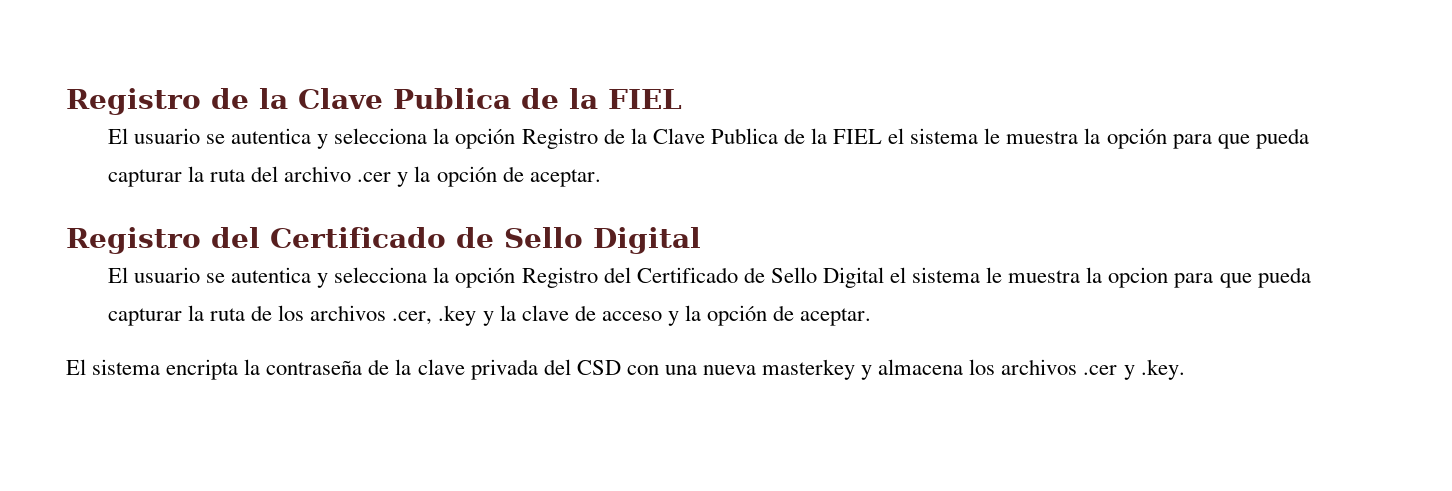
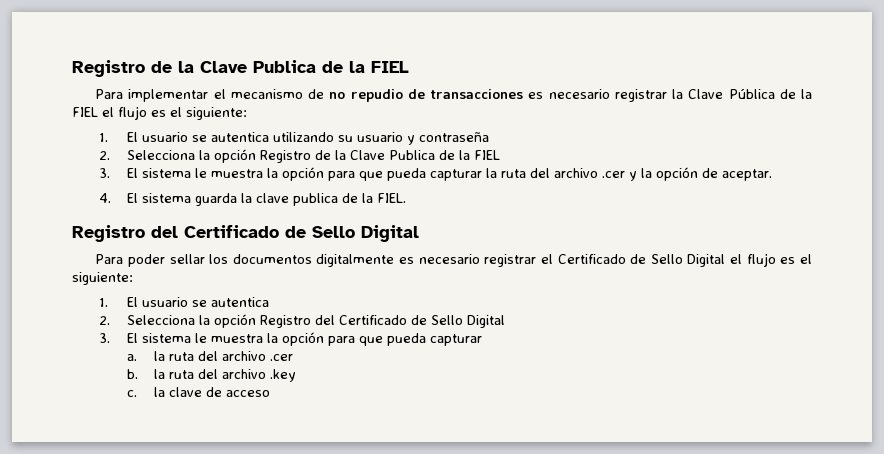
[66,88,682,115] [107,128,428,149] Registro de la Clave Publica de la FIEL // El usuario se autentica y selecciona -> [72,60,409,77] [95,88,812,102] [72,106,247,120] [99,132,489,145] [99,150,195,160] Registro de la Clave Publica de la FIEL // Para implementar el mecanismo de no repudio de transacciones es necesario registrar la Clave Pública de la FIEL el flujo es el siguiente: // 1. El usuario se autentica utilizando su usuario y contraseña // 2. Selecciona
[888,128,905,144] el -> [99,168,138,178] // 3. El
[66,227,701,254] [107,267,428,288] // Registro del Certificado de Sello Digital // El usuario se autentica y selecciona -> [99,193,406,206] [72,225,419,242] [95,253,812,267] [72,272,133,285] [99,297,269,307] [99,315,195,325] // 4. El sistema guarda la clave publica de la FIEL. // Registro del Certificado de Sello Digital // Para poder sellar los documentos digitalmente es necesario registrar el Certificado de Sello Digital el flujo es el siguiente: // 1. El usuario se autentica // 2. Selecciona
[889,267,1311,288] [107,305,433,326] el sistema le muestra la opcion para que pueda capturar la ruta de los archivos .cer, -> [99,332,482,346] [126,351,293,361] [126,369,266,379] // 3. El sistema le muestra la opción para que pueda capturar // a. la ruta del archivo .cer // b. la ruta del archivo
[482,311,494,326] y -> [126,390,137,397] // c.
[667,305,872,326] [66,359,1185,380] y la opción de aceptar. // El sistema encripta la contraseña de la clave privada del CSD con una nueva masterkey y almacena los archivos .cer y .key. -> (270, 393) none

